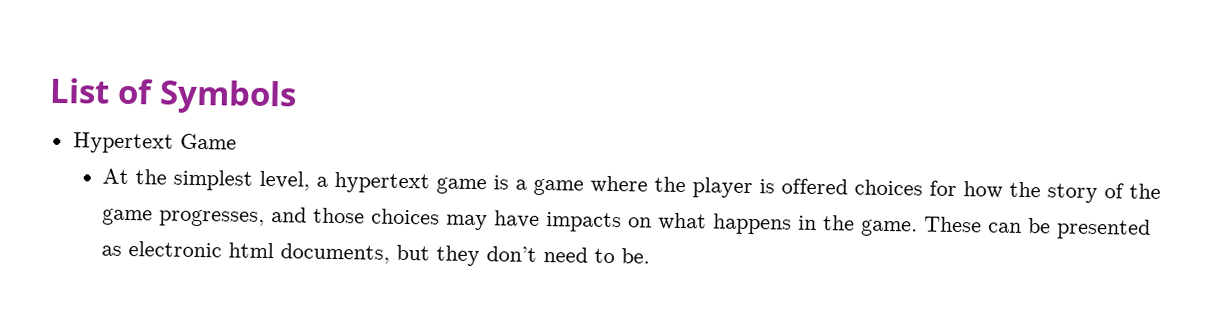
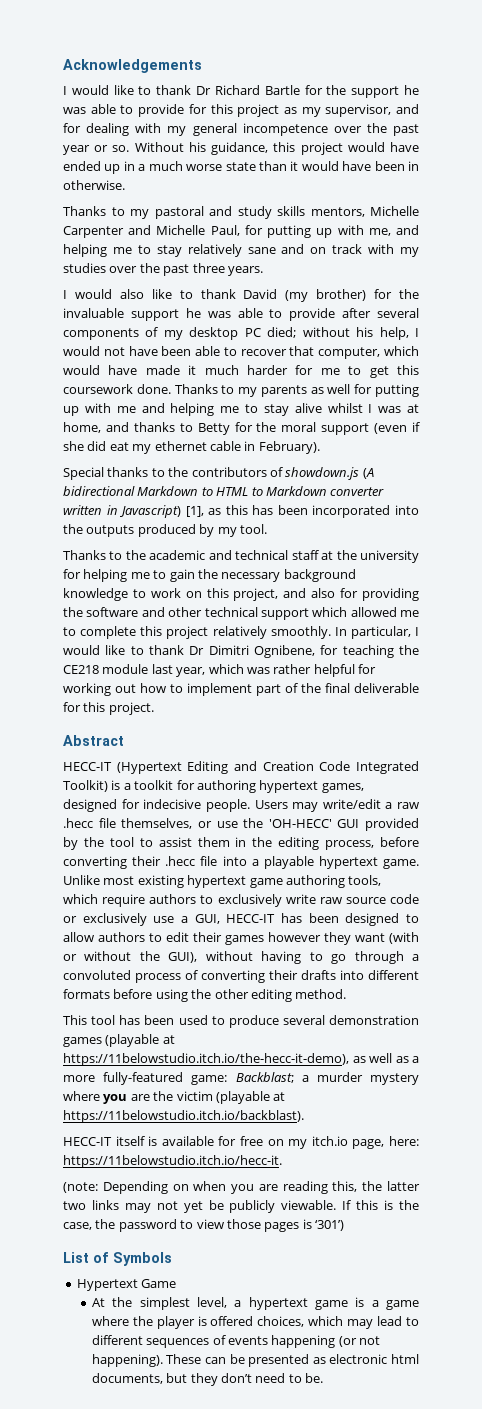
(49, 90) none -> [63,59,202,73] [63,85,419,98] [63,104,419,117] [63,123,419,136] [63,142,420,155] [63,161,420,174] [63,180,125,190] [63,206,419,219] [63,225,420,238] [63,244,419,257] [63,263,263,276] [63,289,419,302] [63,308,419,321] [63,327,420,340] [63,346,419,359] [63,365,419,378] [63,384,419,397] [63,403,419,416] [63,422,420,435] [63,441,320,454] [63,467,374,480] [63,486,385,496] [63,505,419,518] [63,524,267,537] [63,550,420,563] [63,569,356,582] [63,588,419,601] [63,607,419,620] [63,626,419,639] [63,645,419,658] [63,664,376,677] [63,683,419,696] [63,702,154,715] [63,735,124,746] [63,761,419,774] [63,780,364,793] [63,799,419,812] [63,818,419,831] [63,837,419,850] [63,856,419,869] [63,875,382,888] [63,894,419,907] [63,913,419,926] [63,932,419,945] [63,951,420,964] [63,970,419,983] [63,989,347,1002] [63,1015,419,1028] [63,1034,175,1047] [63,1053,419,1066] [63,1072,419,1085] [63,1091,286,1104] [63,1110,304,1123] [63,1136,419,1149] [63,1155,282,1168] [63,1181,420,1194] [63,1200,420,1213] [63,1219,344,1232] Acknowledgements // I would like to thank Dr Richard Bartle for the support he was able to provide for this project as my supervisor, and for dealing with my general incompetence over the past year or so. Without his guidance, this project would have ended up in a much worse state than it would have been in otherwise. // Thanks to my pastoral and study skills mentors, Michelle Carpenter and Michelle Paul, for putting up with me, and helping me to stay relatively sane and on track with my studies over the past three years. // I would also like to thank David (my brother) for the invaluable support he was able to provide after several components of my desktop PC died; without his help, I would not have been able to recover that computer, which would have made it much harder for me to get this coursework done. Thanks to my parents as well for putting up with me and helping me to stay alive whilst I was at home, and thanks to Betty for the moral support (even if she did eat my ethernet cable in February). // Special thanks to the contributors of showdown.js (A bidirectional Markdown to HTML to Markdown converter written in Javascript) [1], as this has been incorporated into the outputs produced by my tool. // Thanks to the academic and technical staff at the university for helping me to gain the necessary background knowledge to work on this project, and also for providing the software and other technical support which allowed me to complete this project relatively smoothly. In particular, I would like to thank Dr Dimitri Ognibene, for teaching the CE218 module last year, which was rather helpful for working out how to implement part of the final deliverable for this project. // Abstract // HECC-IT (Hypertext Editing and Creation Code Integrated Toolkit) is a toolkit for authoring hypertext games, designed for indecisive people. Users may write/edit a raw .hecc file themselves, or use the 'OH-HECC' GUI provided by the tool to assist them in the editing process, before converting their .hecc file into a playable hypertext game. Unlike most existing hypertext game authoring tools, which require authors to exclusively write raw source code or exclusively use a GUI, HECC-IT has been designed to allow authors to edit their games however they want (with or without the GUI), without having to go through a convoluted process of converting their drafts into different formats before using the other editing method. // This tool has been used to produce several demonstration games (playable at https://11belowstudio.itch.io/the-hecc-it-demo), as well as a more fully-featured game: Backblast; a murder mystery where you are the victim (playable at https://11belowstudio.itch.io/backblast). // HECC-IT itself is available for free on my itch.io page, here: https://11belowstudio.itch.io/hecc-it. // (note: Depending on when you are reading this, the latter two links may not yet be publicly viewable. If this is the case, the password to view those pages is ‘301’) //
[854,179,1162,204] [102,207,919,237] choices for how the story of the game progresses, and those choices may have impacts on what happens in the game. -> [257,1316,420,1329] [91,1335,381,1348] [91,1354,163,1367] choices, which may lead to different sequences of events happening (or not happening).

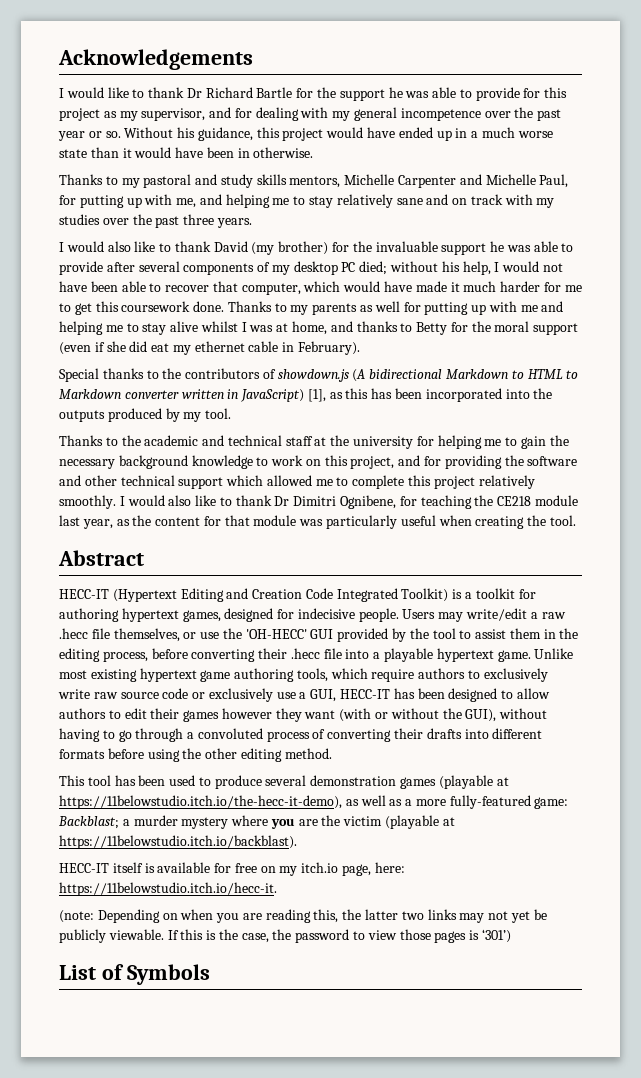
[119,505,182,518] Javascript) -> [241,389,305,402] JavaScript)
[311,588,336,598] also -> (421, 460) none
[334,626,419,639] [63,645,100,655] In particular, I would -> [119,495,192,506] I would also
[208,664,376,677] [63,683,419,696] [63,702,154,715] which was rather helpful for working out how to implement part of the final deliverable for this project. -> [116,515,576,529] as the content for that module was particularly useful when creating the tool.
[76,1279,177,1291] [91,1297,419,1310] [91,1316,420,1329] [91,1335,381,1348] [91,1354,419,1367] [91,1373,324,1386] // Hypertext Game // At the simplest level, a hypertext game is a game where the player is offered choices, which may lead to different sequences of events happening (or not happening). These can be presented as electronic html documents, but they don’t need to be. -> (210, 974) none

